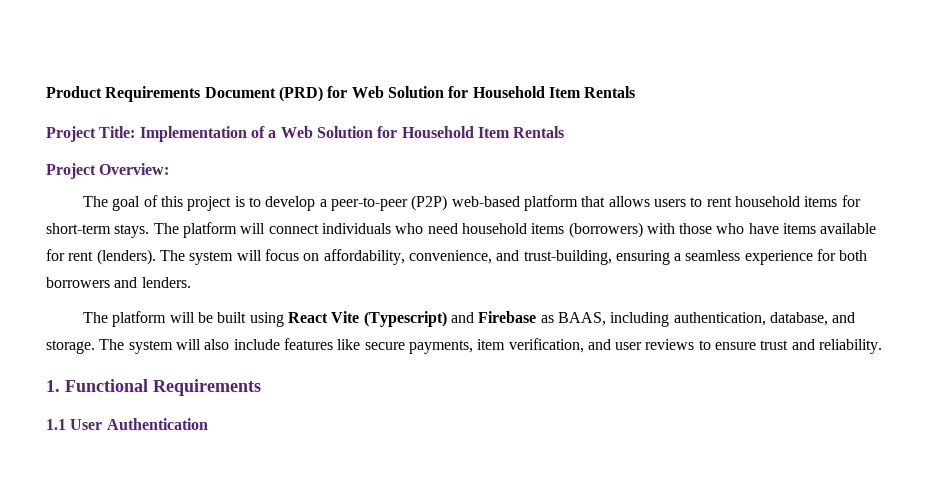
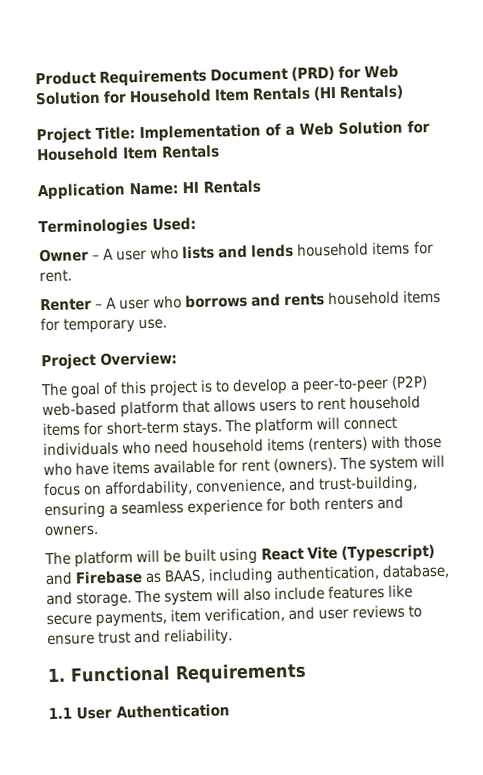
(636, 92) none -> [313,84,405,101] (HI Rentals)
(565, 132) none -> [37,179,261,201] [38,216,196,237] [39,240,434,263] [39,269,72,283] [40,289,442,312] [40,317,168,334] // Application Name: HI Rentals // Terminologies Used: // Owner – A user who lists and lends household items for rent. // Renter – A user who borrows and rents household items for temporary use.
[568,222,643,238] (borrowers) -> [308,436,369,452] (renters)
[96,249,156,265] (lenders). -> [273,457,338,473] (owners).
[46,277,191,288] borrowers and lenders. -> [324,495,405,511] [44,525,99,537] renters and owners.

